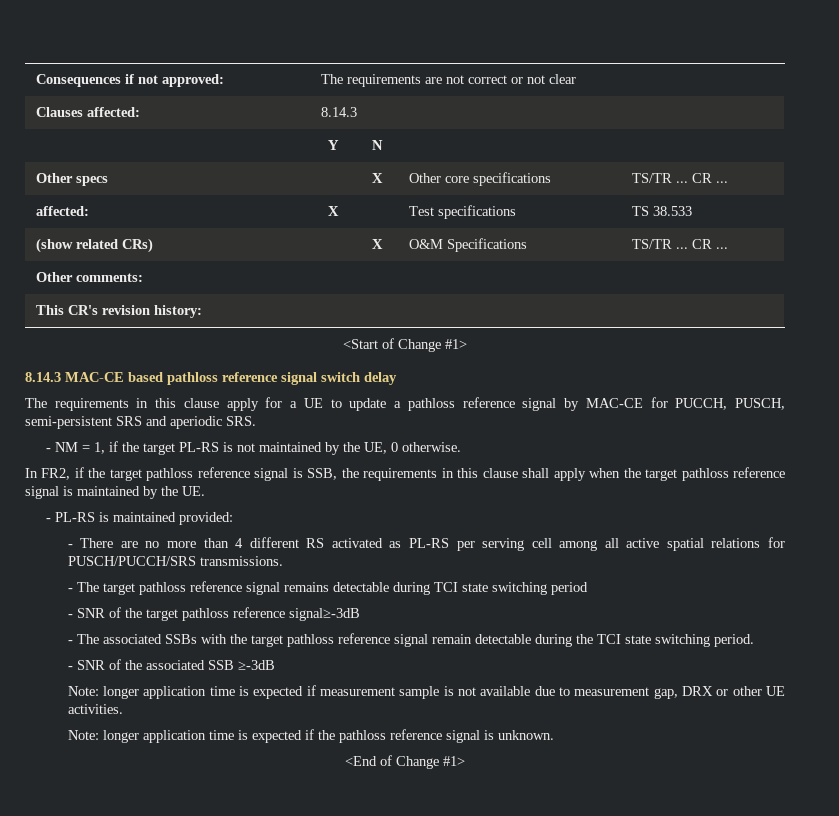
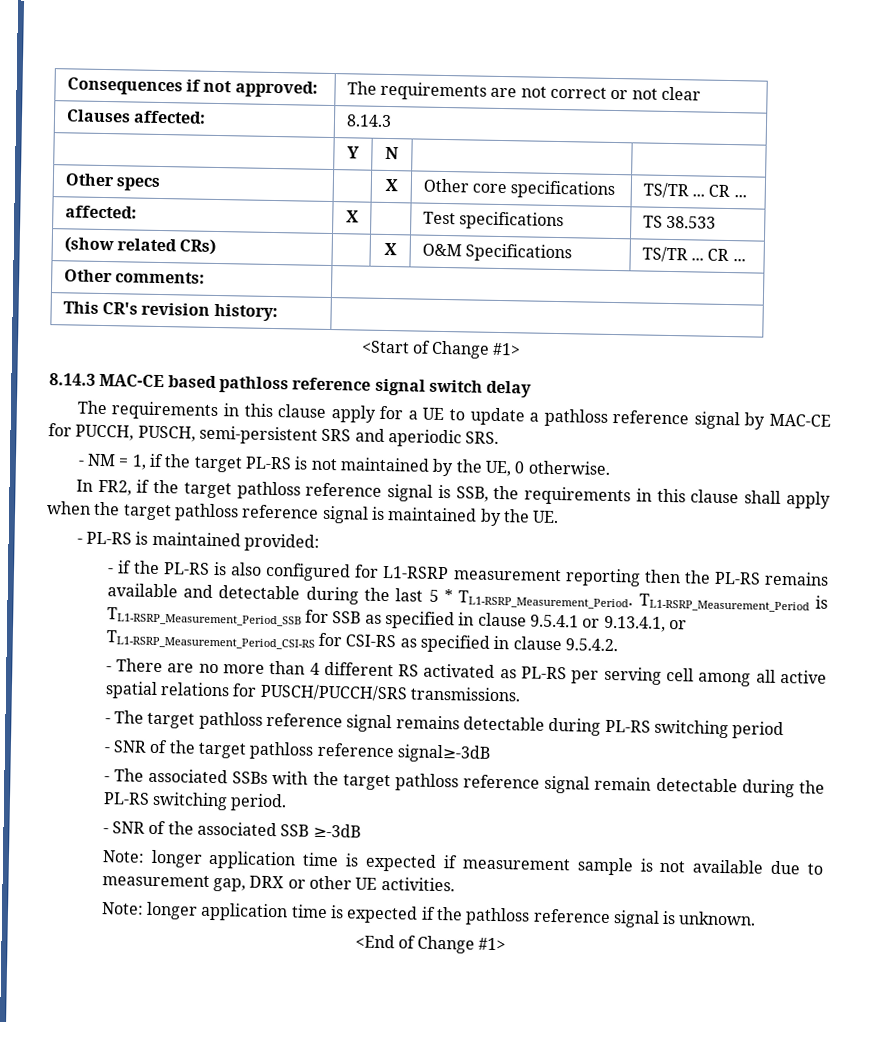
(234, 518) none -> [106,560,829,587] [106,583,828,613] [106,607,687,632] [105,630,618,653] // - if the PL-RS is also configured for L1-RSRP measurement reporting then the PL-RS remains available and detectable during the last 5 * TL1-RSRP_Measurement_Period. TL1-RSRP_Measurement_Period is TL1-RSRP_Measurement_Period_SSB for SSB as specified in clause 9.5.4.1 or 9.13.4.1, or TL1-RSRP_Measurement_Period_CSI-RS for CSI-RS as specified in clause 9.5.4.2.
[433,582,488,592] TCI state -> [604,719,651,733] PL-RS
[596,634,651,644] TCI state -> [102,792,150,805] PL-RS

